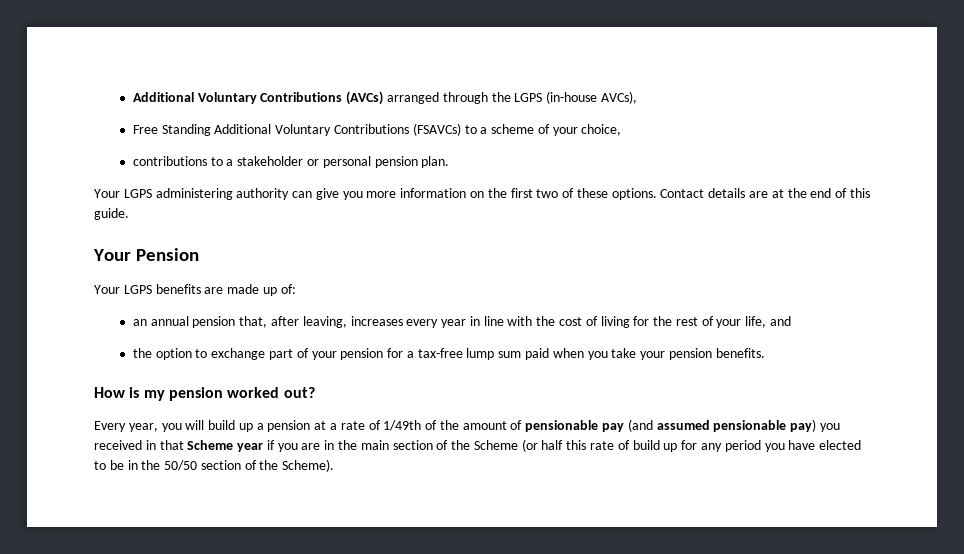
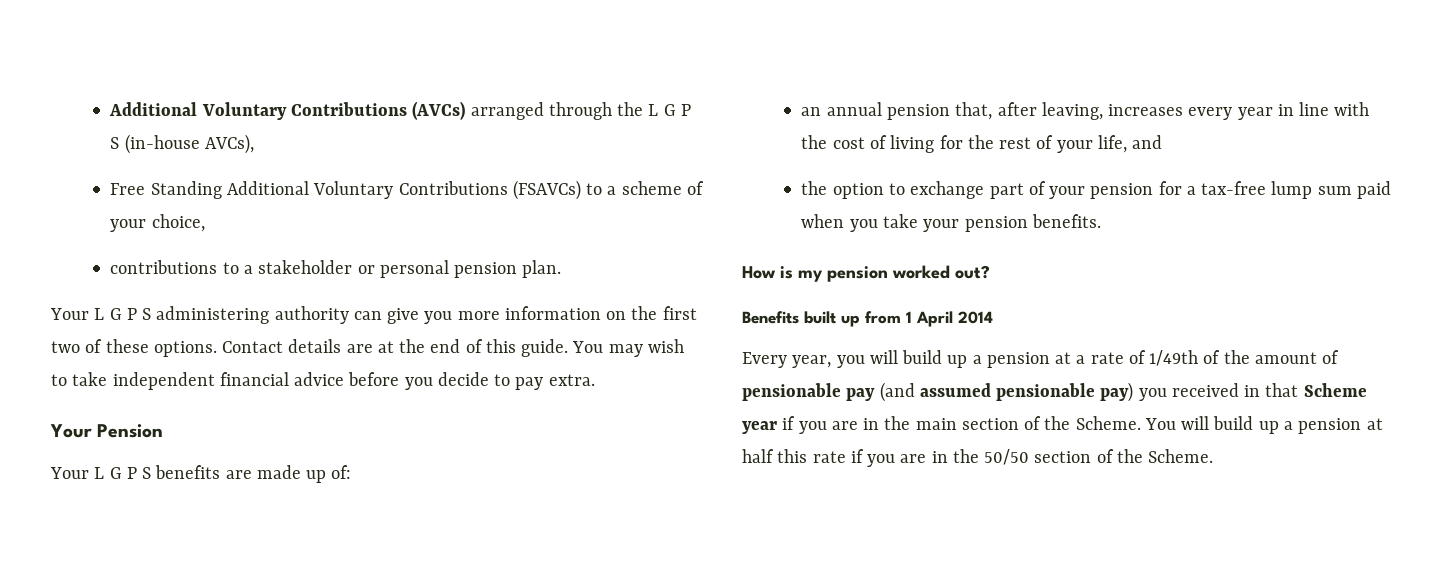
[514,93,543,102] LGPS -> [648,104,691,116] [110,137,120,149] L G P S
[123,189,152,198] LGPS -> [94,308,152,320] L G P S
(129, 214) none -> [572,339,684,357] [51,372,595,390] You may wish to take independent financial advice before you decide to pay extra.
[123,285,152,294] LGPS -> [94,467,152,479] L G P S
(315, 392) none -> [742,311,993,327] // Benefits built up from 1 April 2014
[473,439,862,452] [94,460,124,470] Scheme (or half this rate of build up for any period you have elected to be -> [1075,416,1383,434] [742,449,927,467] Scheme. You will build up a pension at half this rate if you are
[282,459,335,472] Scheme). -> [1148,449,1214,463] Scheme.

